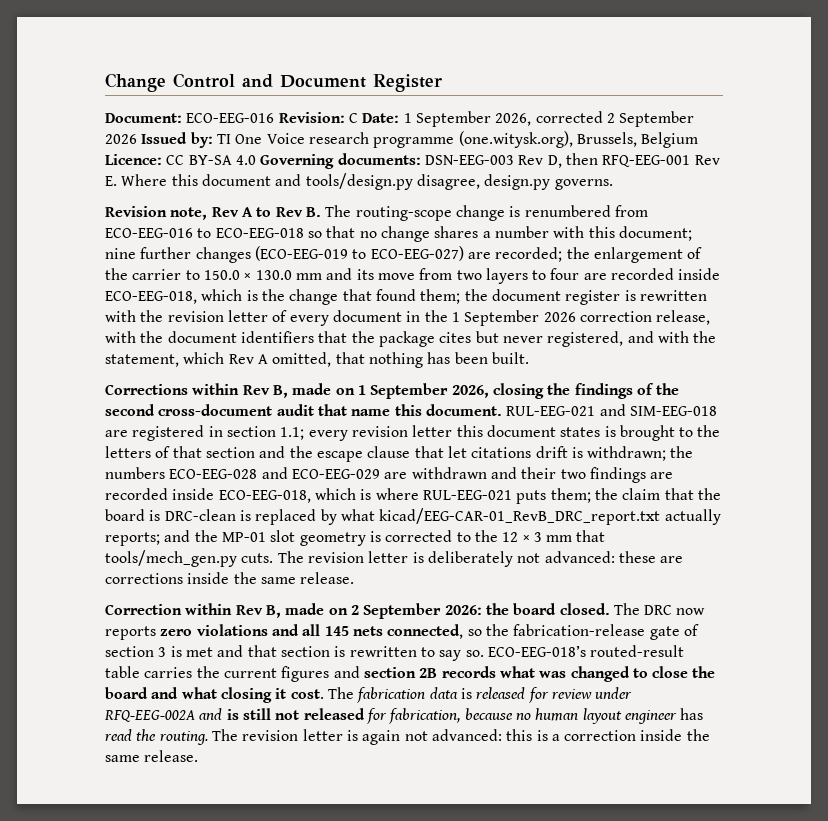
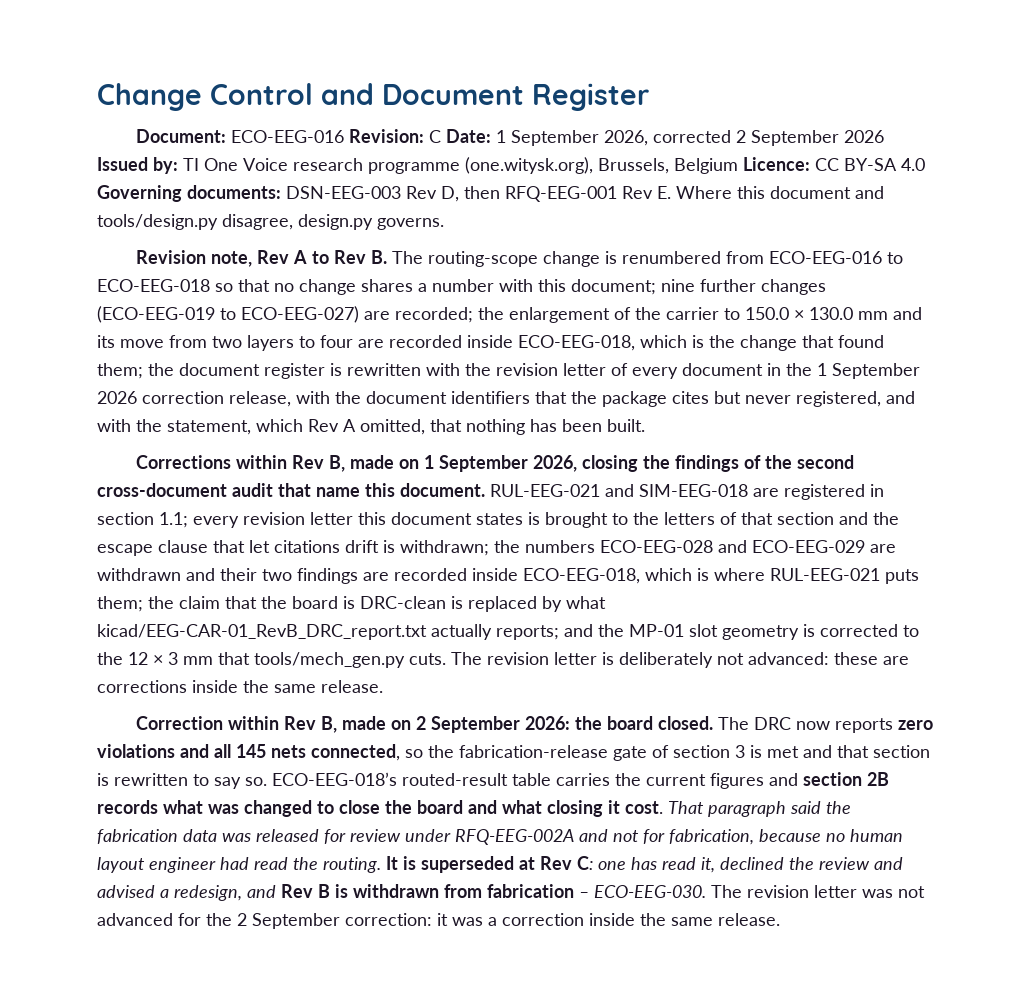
[327,687,354,699] The -> [668,801,851,817] That paragraph said the
[460,688,472,699] is -> [222,833,251,842] was
[226,708,365,720] is still not released -> [613,830,639,842] not
[680,708,704,720] has -> [220,857,249,870] had
[211,729,548,745] The revision letter is again not advanced: this is -> [386,856,903,873] [97,884,925,901] [97,913,483,929] It is superseded at Rev C: one has read it, declined the review and advised a redesign, and Rev B is withdrawn from fabrication – ECO-EEG-030. The revision letter was not advanced for the 2 September correction: it was

